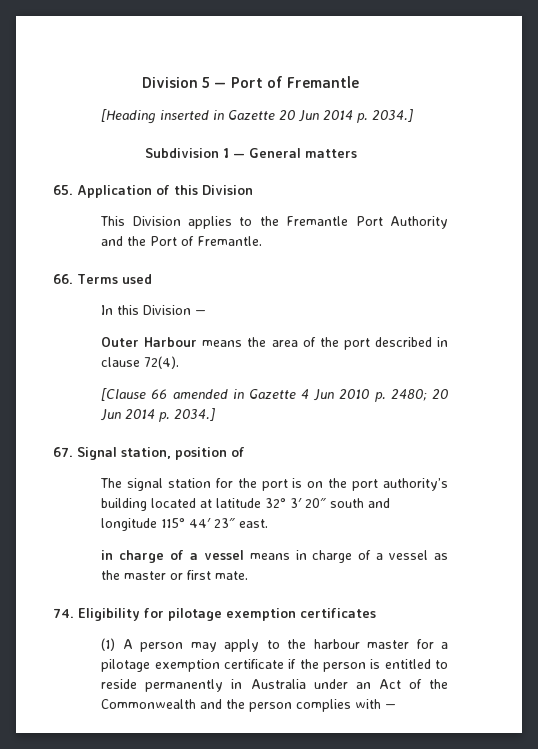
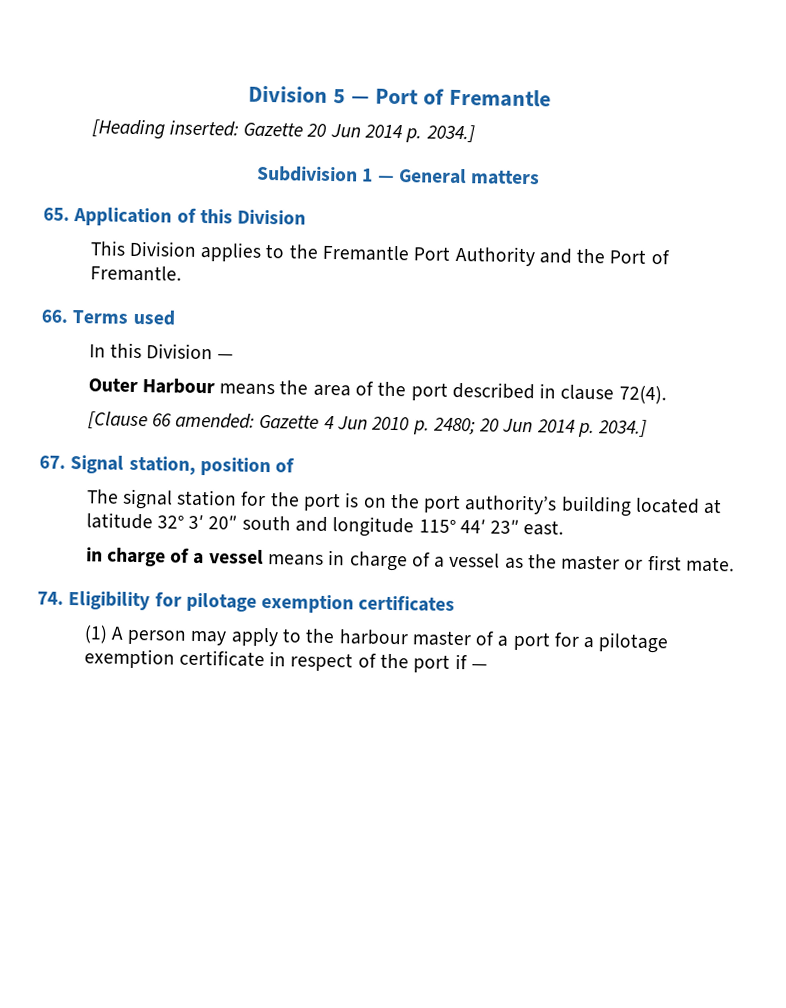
[160,110,225,120] inserted in -> [168,120,239,137] inserted:
[172,389,244,399] amended in -> [175,412,256,429] amended:
(410, 644) none -> [475,631,551,651] of a port
[288,659,448,672] [101,679,448,692] [101,699,382,712] if the person is entitled to reside permanently in Australia under an Act of the Commonwealth and the person complies with -> [269,651,468,673] in respect of the port if

